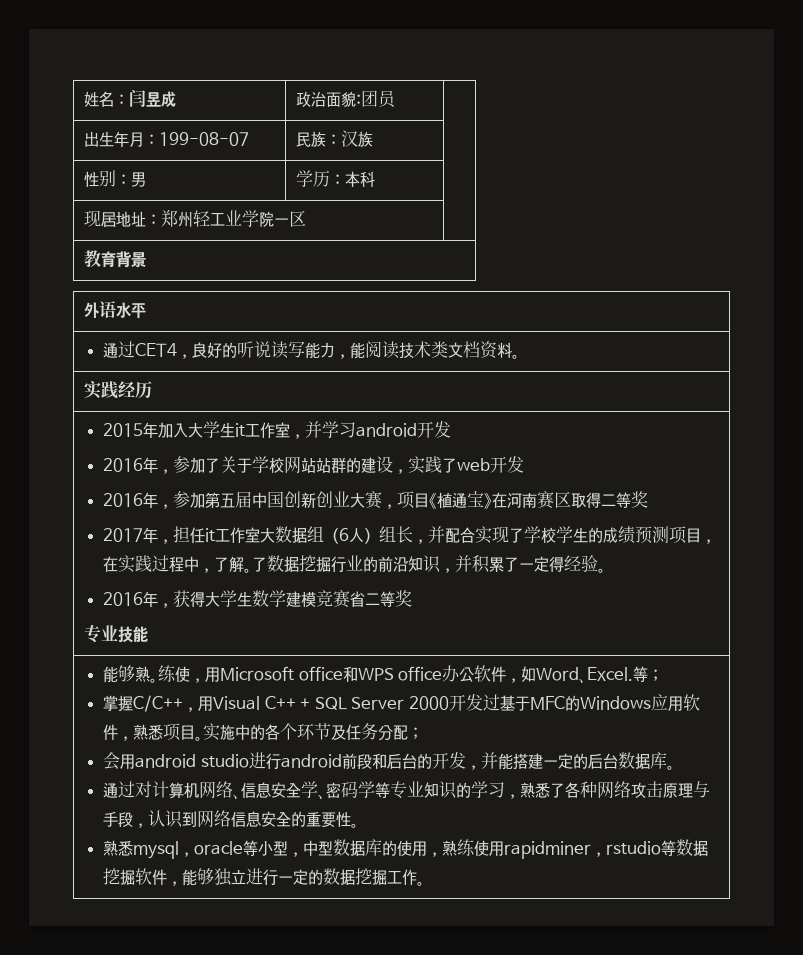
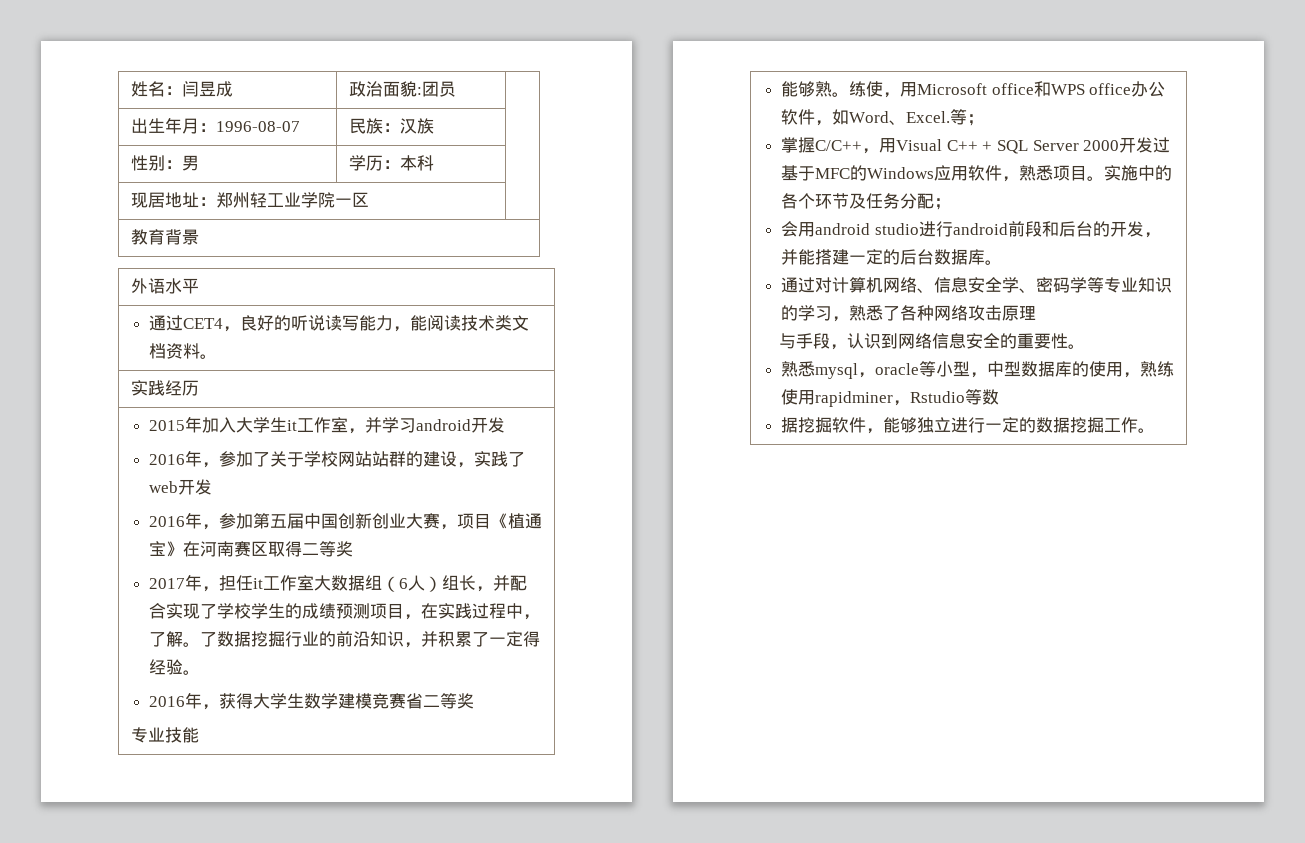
[159,132,250,146] 199-08-07 -> [215,121,300,132] 1996-08-07
(694, 790) none -> (1037, 312) //
[606,841,662,855] rstudio -> [910,391,966,403] Rstudio
(694, 847) none -> (1000, 397) //

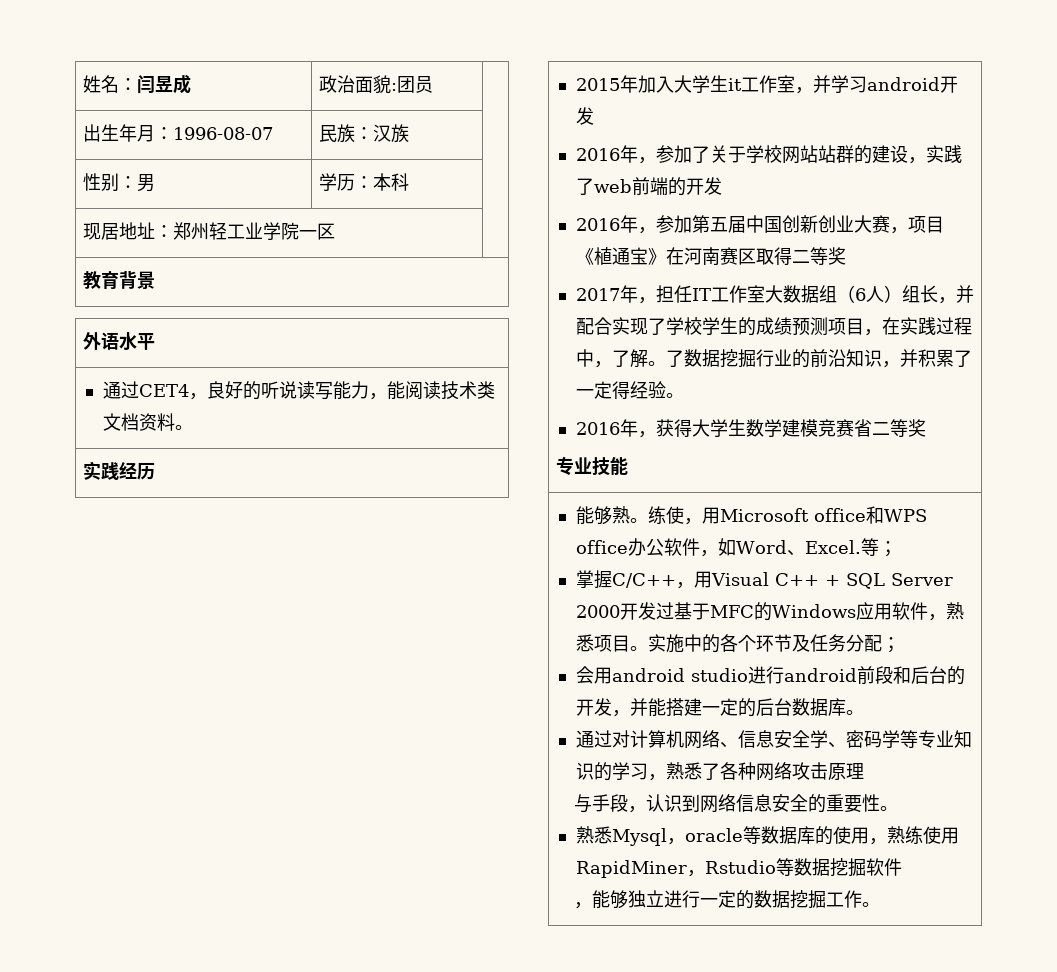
(179, 487) none -> [631,177,686,196] 前端的
[253,578,264,589] it -> [691,288,711,301] IT
[815,363,859,379] mysql -> [611,828,667,846] Mysql
[936,361,1022,378] 小型，中型 -> (761, 835) none
[815,391,894,407] rapidminer -> [575,860,687,878] RapidMiner
(1000, 397) // -> (812, 867) none
(867, 425) none -> (902, 867) //

